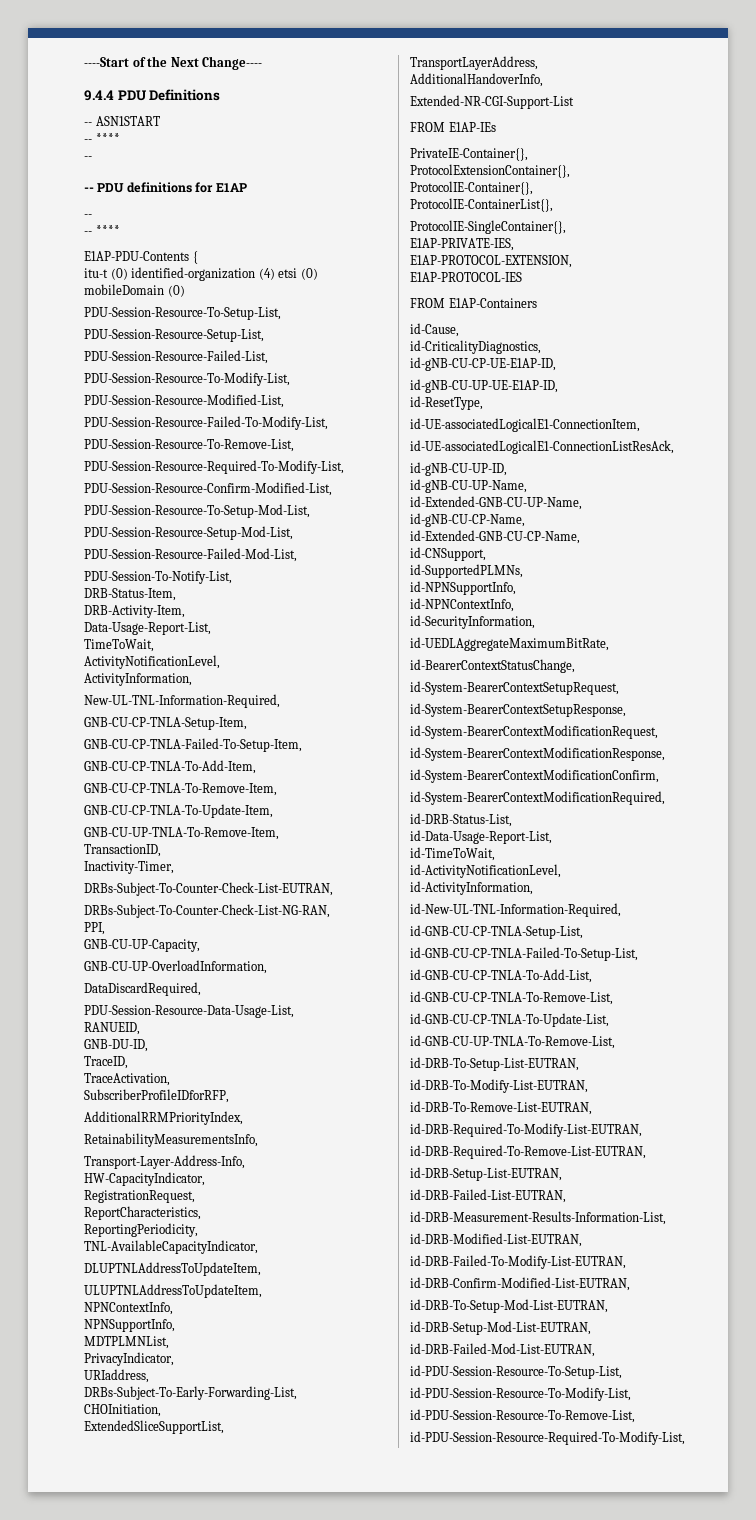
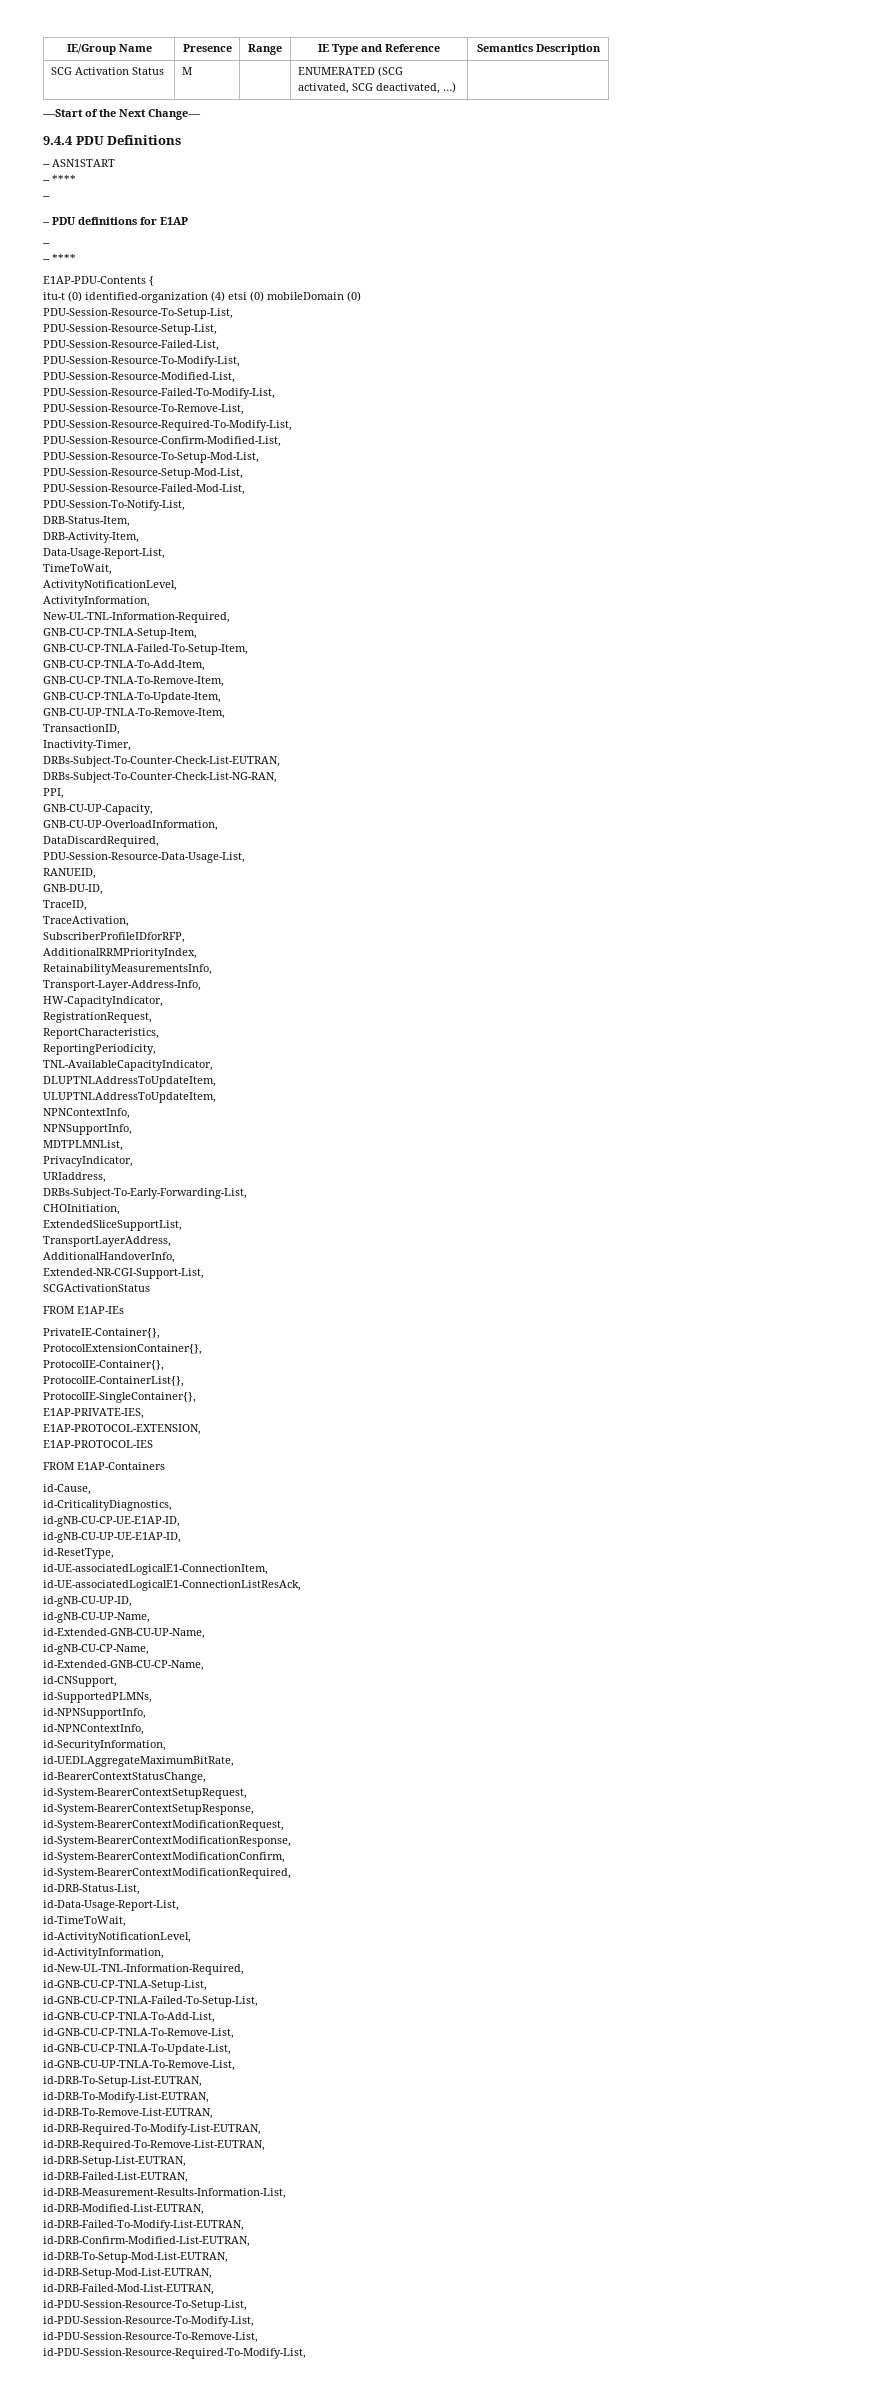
(84, 62) none -> [66,44,152,55] [182,44,232,52] [248,44,282,55] [318,44,440,55] [476,44,601,55] [50,67,164,75] [181,67,192,75] [297,66,403,77] [297,82,456,94] IE/Group Name | Presence | Range | IE Type and Reference | Semantics Description // SCG Activation Status | M | | ENUMERATED (SCG // activated, SCG deactivated, …) | //
[410,95,574,109] Extended-NR-CGI-Support-List -> [43,1268,204,1279] [43,1284,150,1292] Extended-NR-CGI-Support-List, // SCGActivationStatus

